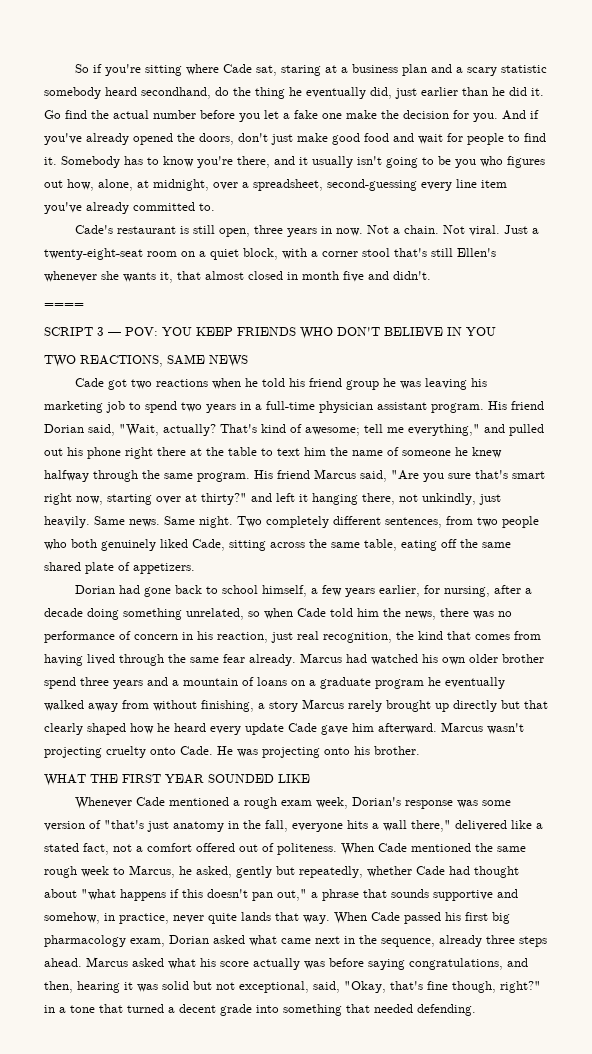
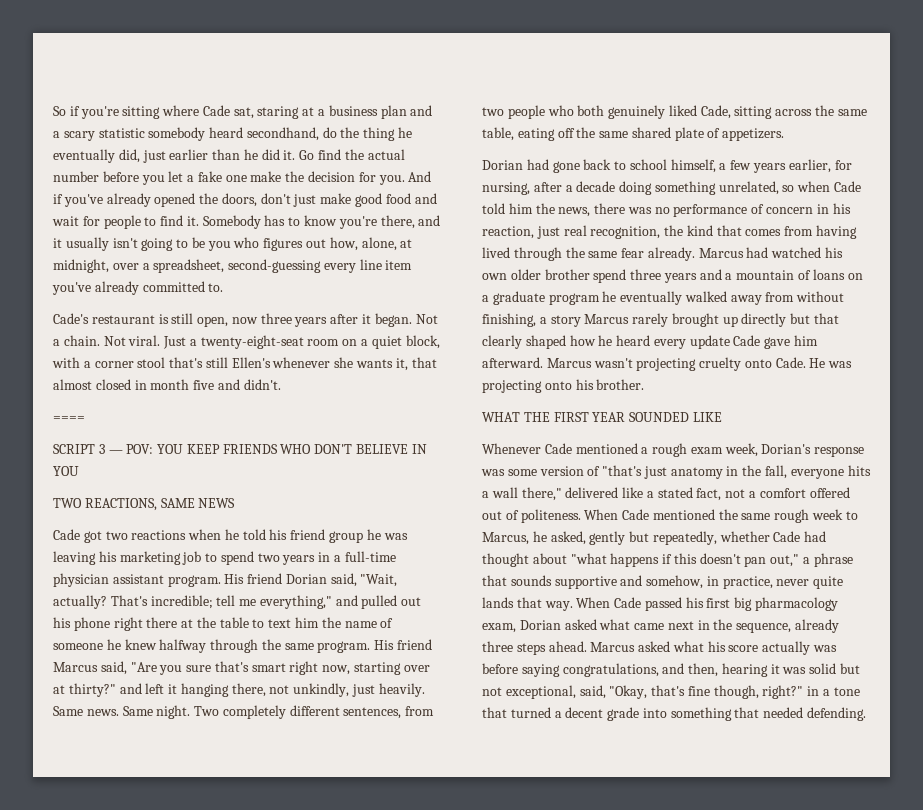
[253,225,363,237] three years in now. -> [231,313,412,327] now three years after it began.
[261,424,360,436] kind of awesome; -> [150,595,213,609] incredible;

